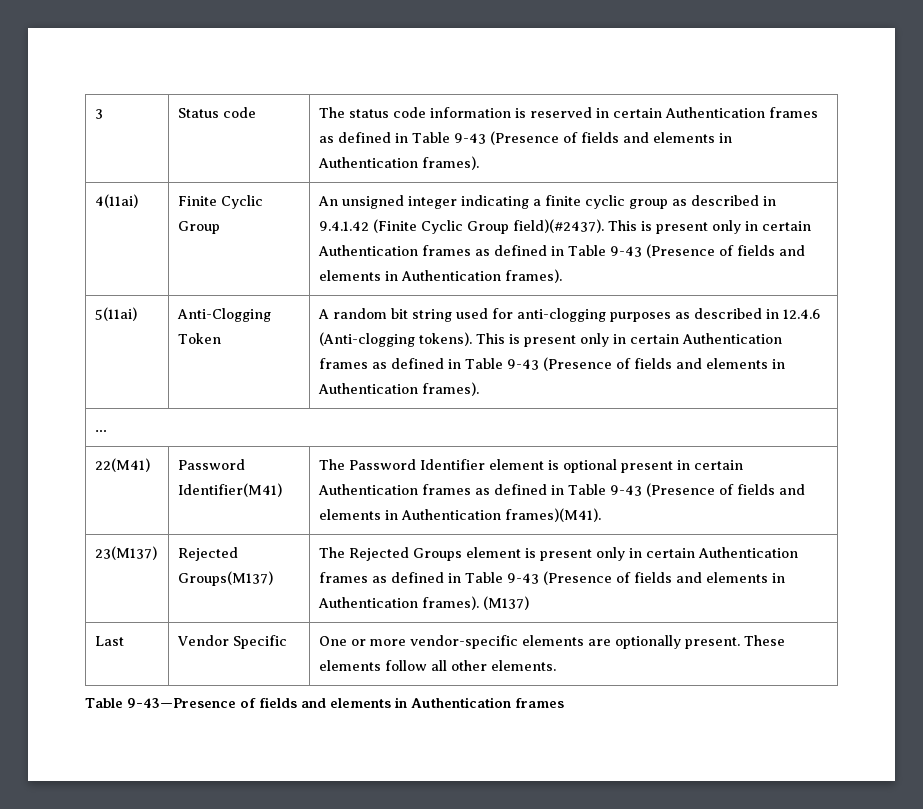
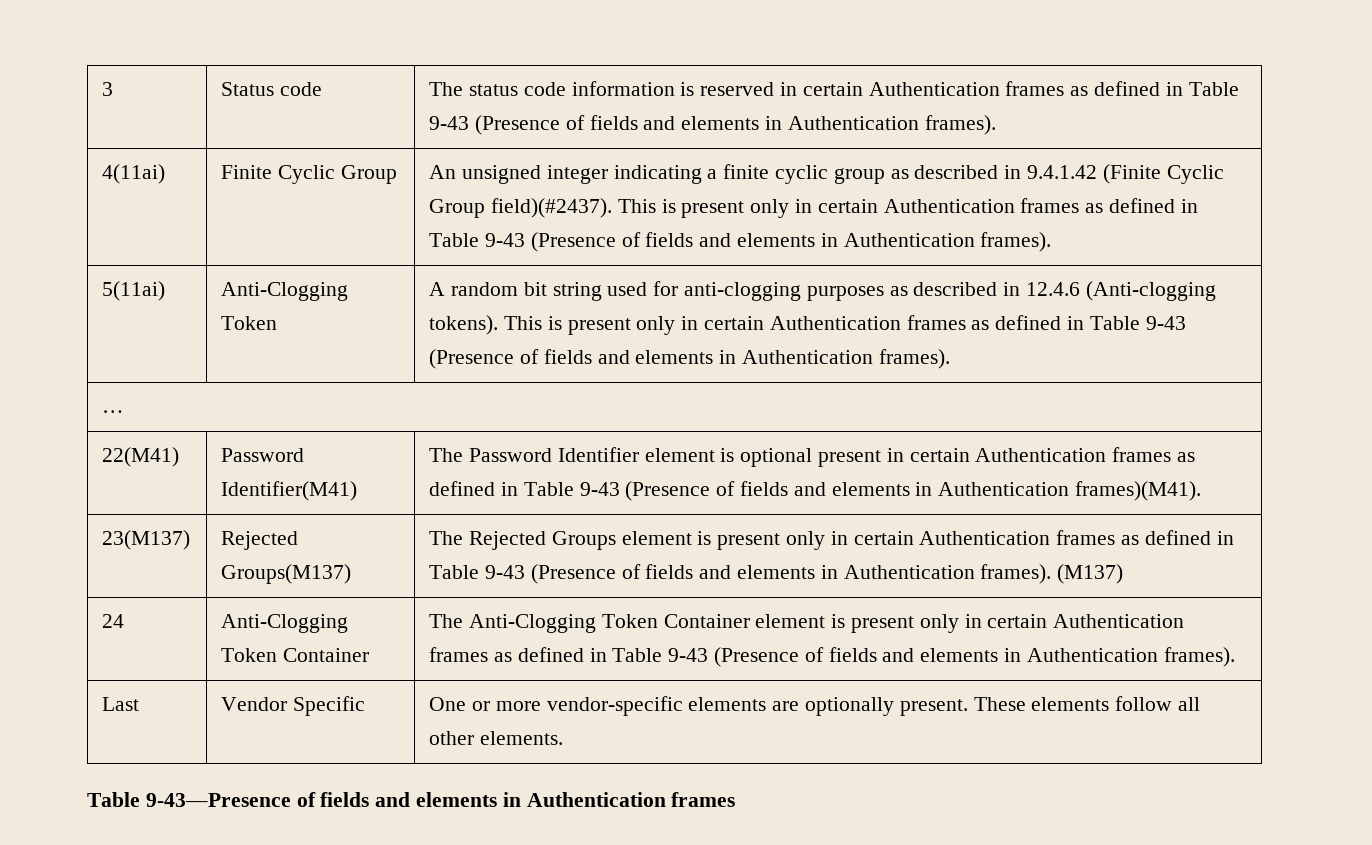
(530, 603) none -> [102,614,125,628] [221,614,349,633] [221,648,369,662] [429,614,1185,633] [429,647,1235,667] // 24 | Anti-Clogging Token Container | The Anti-Clogging Token Container element is present only in certain Authentication frames as defined in Table 9-43 (Presence of fields and elements in Authentication frames).

